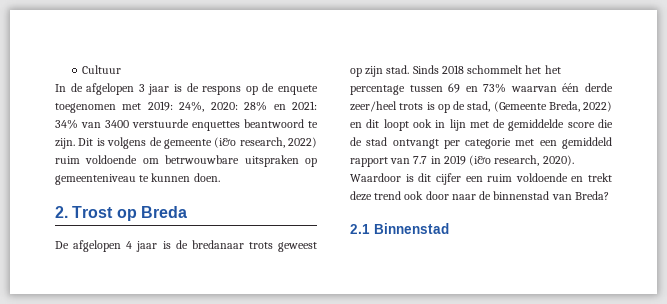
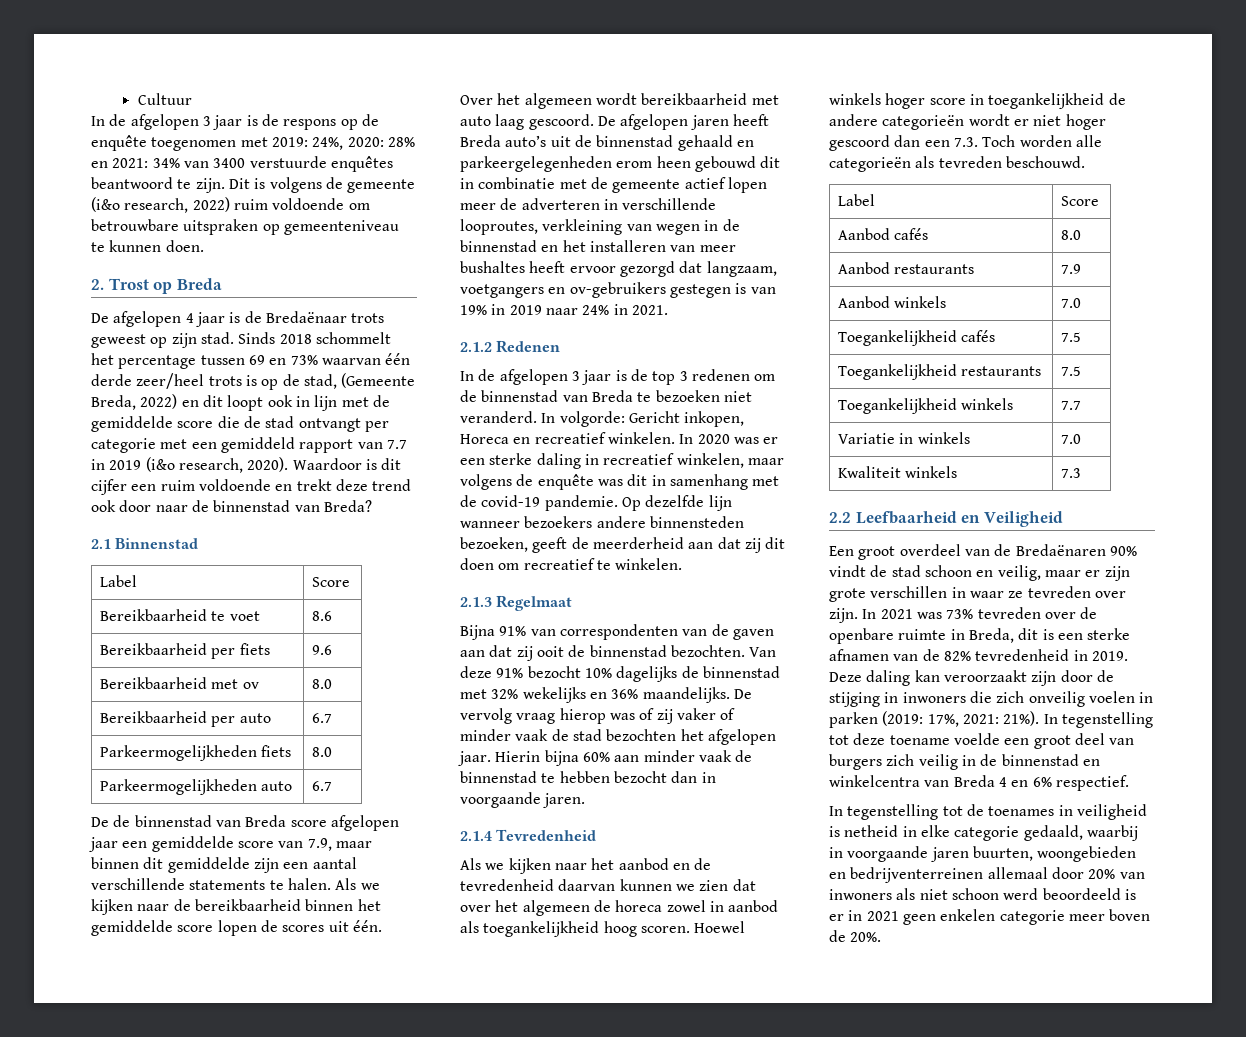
[278,85,318,95] enquete -> [91,135,147,151] enquête
[192,121,240,131] enquettes -> [330,156,393,172] enquêtes
[165,155,240,164] betrwouwbare -> [91,219,179,231] betrouwbare
[191,240,244,249] bredanaar -> [265,311,347,323] Bredaënaar
[544,65,561,74] het -> (114, 359) none
(449, 228) none -> [100,575,138,587] [312,577,351,587] [100,609,260,621] [312,611,333,621] [100,643,270,659] [312,645,333,655] [100,677,259,689] [312,679,333,689] [100,711,271,727] [312,713,333,723] [100,745,292,761] [312,747,333,757] [100,779,293,795] [312,781,333,791] [91,815,399,831] [89,836,372,852] [91,857,357,873] [91,878,380,890] [91,899,381,915] [91,920,382,936] [460,93,779,109] [460,114,769,130] [460,135,754,151] [460,156,781,172] [460,177,767,193] [460,198,717,210] [460,219,740,235] [460,240,736,252] [460,261,777,277] [460,282,776,298] [460,304,668,315] [460,340,561,353] [460,369,776,385] [460,390,752,402] [460,411,745,427] [460,432,779,444] [460,453,784,469] [460,474,780,490] [460,495,732,511] [460,516,744,528] [460,537,786,553] [460,558,683,570] [460,595,573,611] [460,624,774,640] [460,645,777,661] [460,666,780,682] [460,687,752,703] [460,708,736,724] [460,729,776,745] [458,750,753,766] [460,771,716,783] [460,792,586,808] [460,829,597,841] [460,858,712,874] [460,879,756,891] [460,900,779,916] [460,921,746,937] [829,93,1126,109] [829,114,1106,130] [829,135,1102,151] [829,156,1085,172] [838,194,876,206] [1061,196,1100,206] [838,228,929,240] [1061,230,1082,240] [838,262,975,274] [1061,264,1082,274] [838,296,947,308] [1061,298,1082,308] [838,330,996,346] [1061,332,1082,342] [838,364,1042,380] [1061,366,1082,376] [838,398,1014,414] [1061,401,1082,410] [838,432,970,444] [1061,434,1082,444] [838,466,958,478] [1061,468,1082,478] [829,511,1063,527] [829,544,1137,560] [829,565,1130,581] [829,586,1126,602] [829,607,1098,623] [829,628,1131,644] [829,649,1128,661] [829,670,1114,686] [829,691,1154,707] [829,711,1153,728] [829,733,1135,749] [829,754,1100,770] [829,775,1129,791] [829,804,1147,820] [829,825,1138,841] [829,846,1137,862] [829,867,1145,883] [829,888,1136,900] [829,909,1151,925] [829,930,882,942] // Label | Score // Bereikbaarheid te voet | 8.6 // Bereikbaarheid per fiets | 9.6 // Bereikbaarheid met ov | 8.0 // Bereikbaarheid per auto | 6.7 // Parkeermogelijkheden fiets | 8.0 // Parkeermogelijkheden auto | 6.7 // De de binnenstad van Breda score afgelopen jaar een gemiddelde score van 7.9, maar binnen dit gemiddelde zijn een aantal verschillende statements te halen. Als we kijken naar de bereikbaarheid binnen het gemiddelde score lopen de scores uit één. Over het algemeen wordt bereikbaarheid met auto laag gescoord. De afgelopen jaren heeft Breda auto’s uit de binnenstad gehaald en parkeergelegenheden erom heen gebouwd dit in combinatie met de gemeente actief lopen meer de adverteren in verschillende looproutes, verkleining van wegen in de binnenstad en het installeren van meer bushaltes heeft ervoor gezorgd dat langzaam, voetgangers en ov-gebruikers gestegen is van 19% in 2019 naar 24% in 2021. // 2.1.2 Redenen // In de afgelopen 3 jaar is de top 3 redenen om de binnenstad van Breda te bezoeken niet veranderd. In volgorde: Gericht inkopen, Horeca en recreatief winkelen. In 2020 was er een sterke daling in recreatief winkelen, maar volgens de enquête was dit in samenhang met de covid-19 pandemie. Op dezelfde lijn wanneer bezoekers andere binnensteden bezoeken, geeft de meerderheid aan dat zij dit doen om recreatief te winkelen. // 2.1.3 Regelmaat // Bijna 91% van correspondenten van de gaven aan dat zij ooit de binnenstad bezochten. Van deze 91% bezocht 10% dagelijks de binnenstad met 32% wekelijks en 36% maandelijks. De vervolg vraag hierop was of zij vaker of minder vaak de stad bezochten het afgelopen jaar. Hierin bijna 60% aan minder vaak de binnenstad te hebben bezocht dan in voorgaande jaren. // 2.1.4 Tevredenheid // Als we kijken naar het aanbod en de tevredenheid daarvan kunnen we zien dat over het algemeen de horeca zowel in aanbod als toegankelijkheid hoog scoren. Hoewel winkels hoger score in toegankelijkheid de andere categorieën wordt er niet hoger gescoord dan een 7.3. Toch worden alle categorieën als tevreden beschouwd. // Label | Score // Aanbod cafés | 8.0 // Aanbod restaurants | 7.9 // Aanbod winkels | 7.0 // Toegankelijkheid cafés | 7.5 // Toegankelijkheid restaurants | 7.5 // Toegankelijkheid winkels | 7.7 // Variatie in winkels | 7.0 // Kwaliteit winkels | 7.3 // 2.2 Leefbaarheid en Veiligheid // Een groot overdeel van de Bredaënaren 90% vindt de stad schoon en veilig, maar er zijn grote verschillen in waar ze tevreden over zijn. In 2021 was 73% tevreden over de openbare ruimte in Breda, dit is een sterke afnamen van de 82% tevredenheid in 2019. Deze daling kan veroorzaakt zijn door de stijging in inwoners die zich onveilig voelen in parken (2019: 17%, 2021: 21%). In tegenstelling tot deze toename voelde een groot deel van burgers zich veilig in de binnenstad en winkelcentra van Breda 4 en 6% respectief. // In tegenstelling tot de toenames in veiligheid is netheid in elke categorie gedaald, waarbij in voorgaande jaren buurten, woongebieden en bedrijventerreinen allemaal door 20% van inwoners als niet schoon werd beoordeeld is er in 2021 geen enkelen categorie meer boven de 20%.

